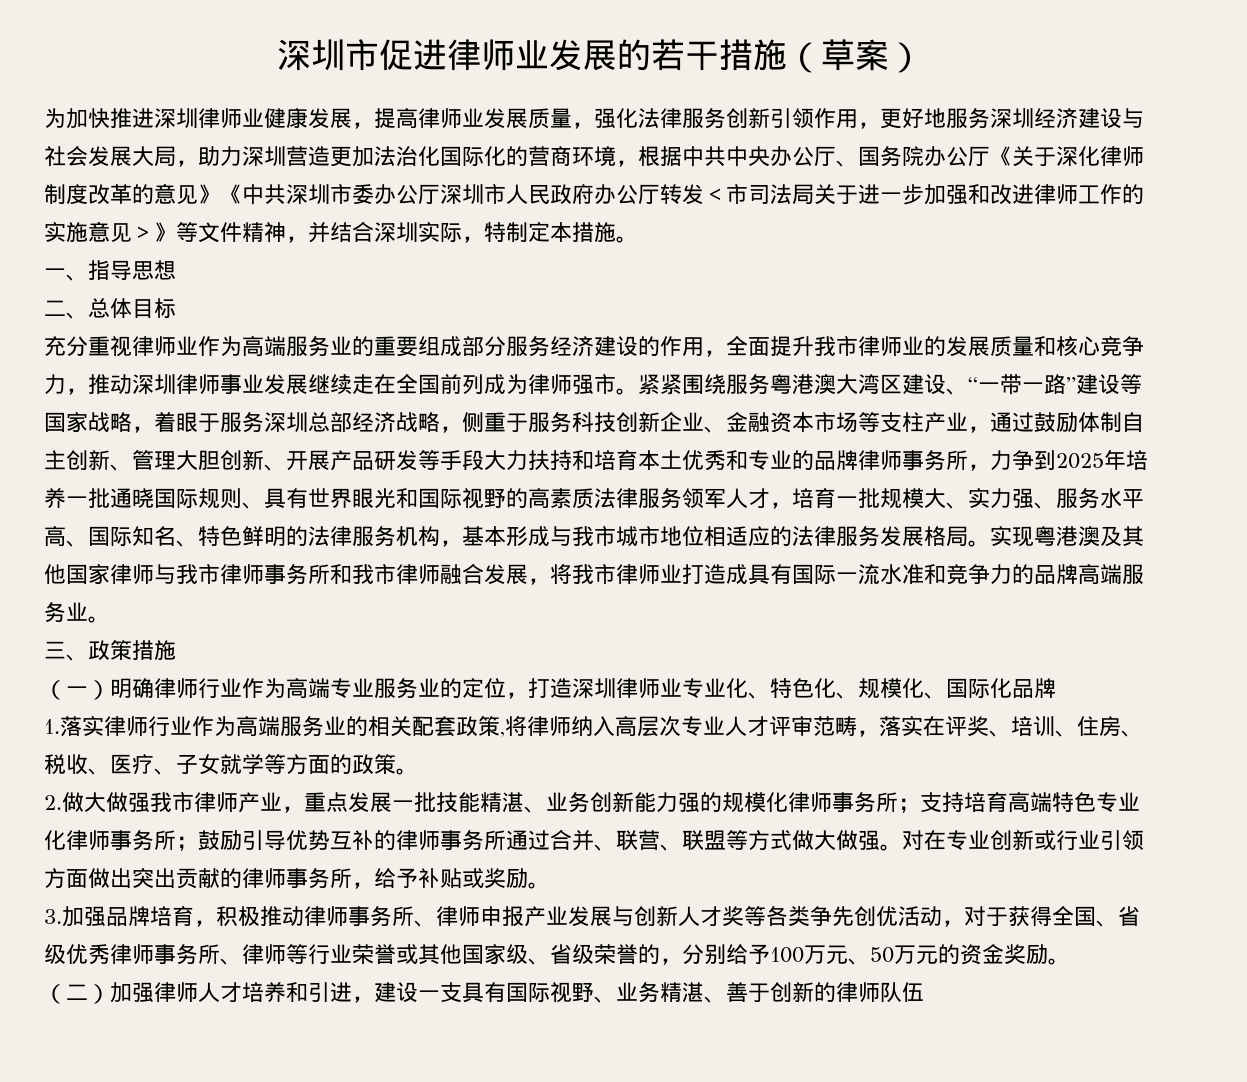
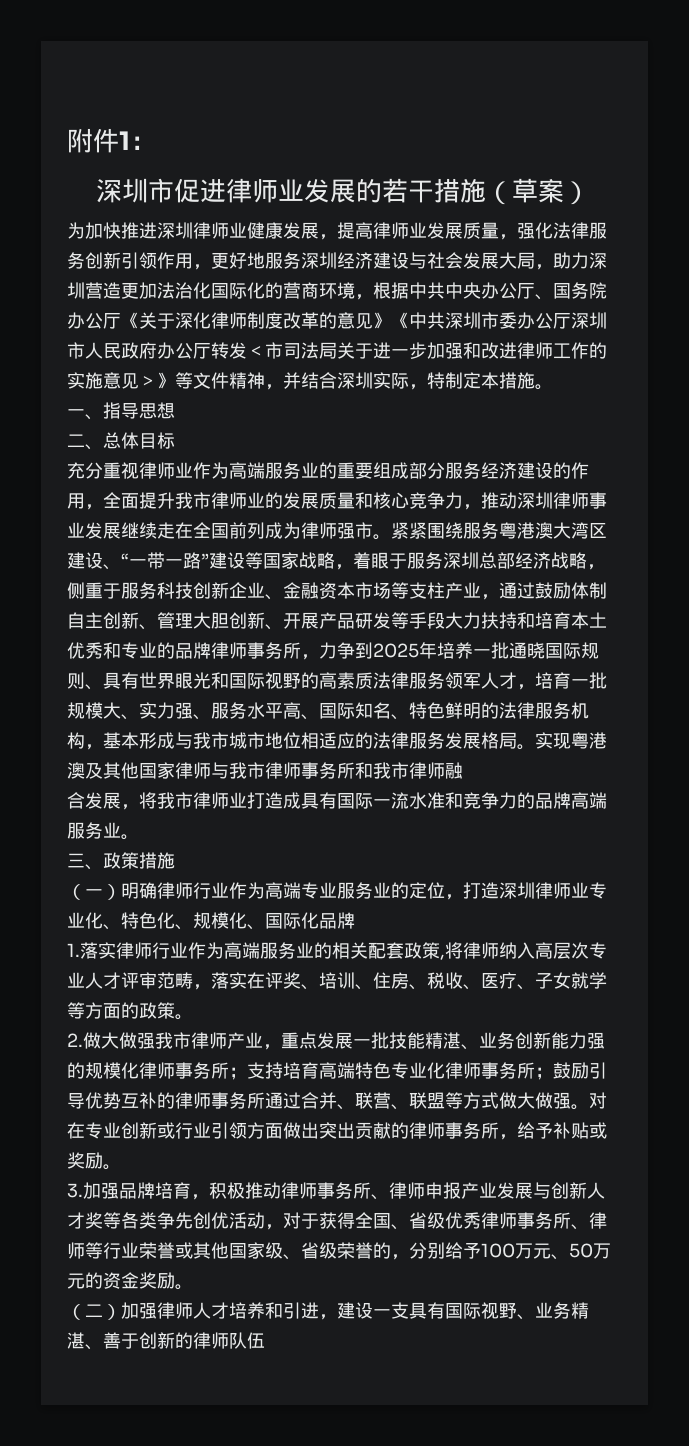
(277, 55) none -> [67,128,156,153] 附件1： //
(462, 574) none -> (463, 770) //

